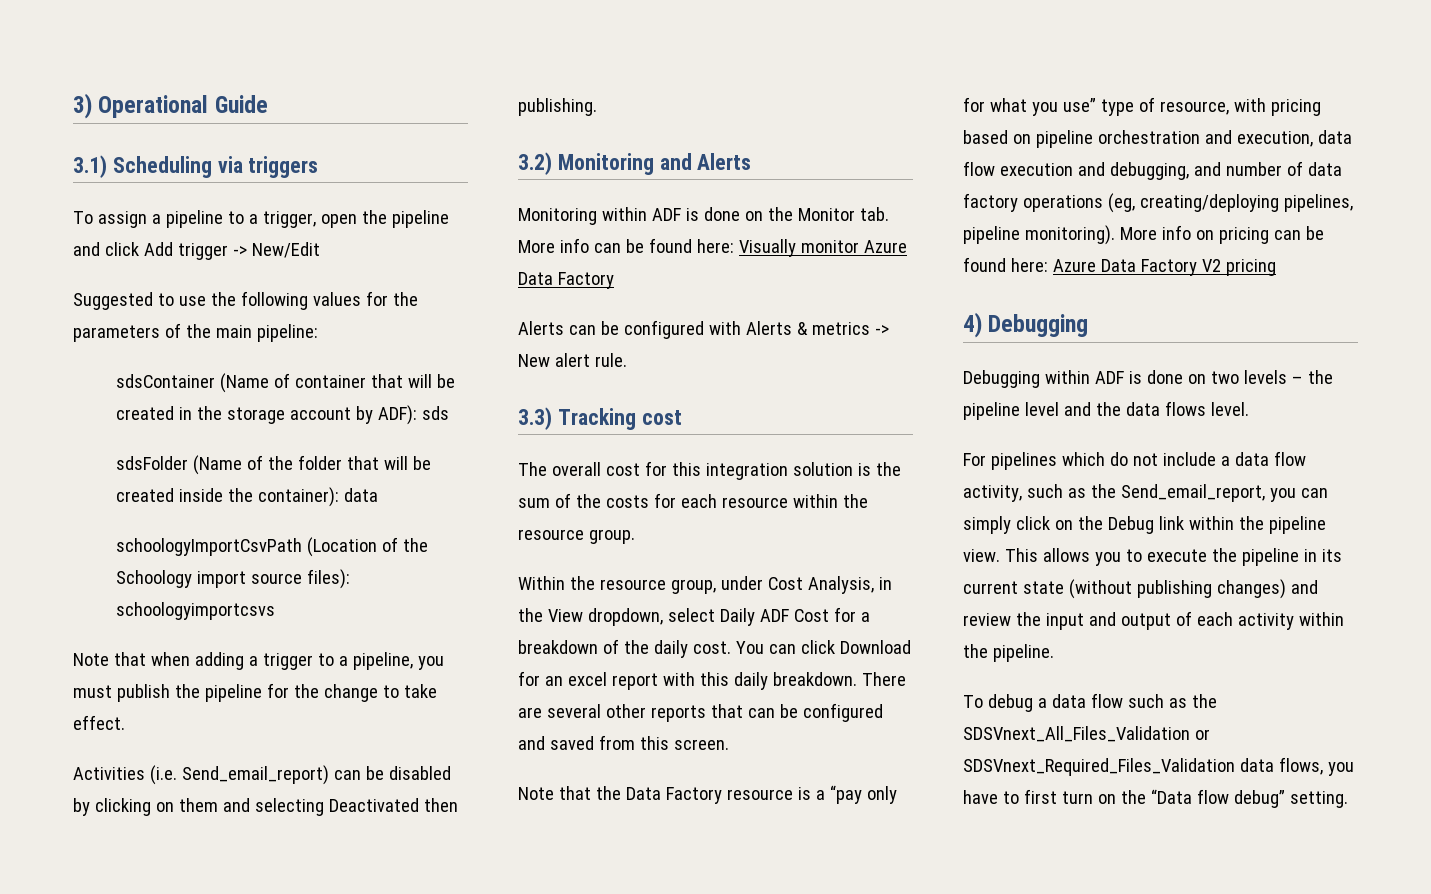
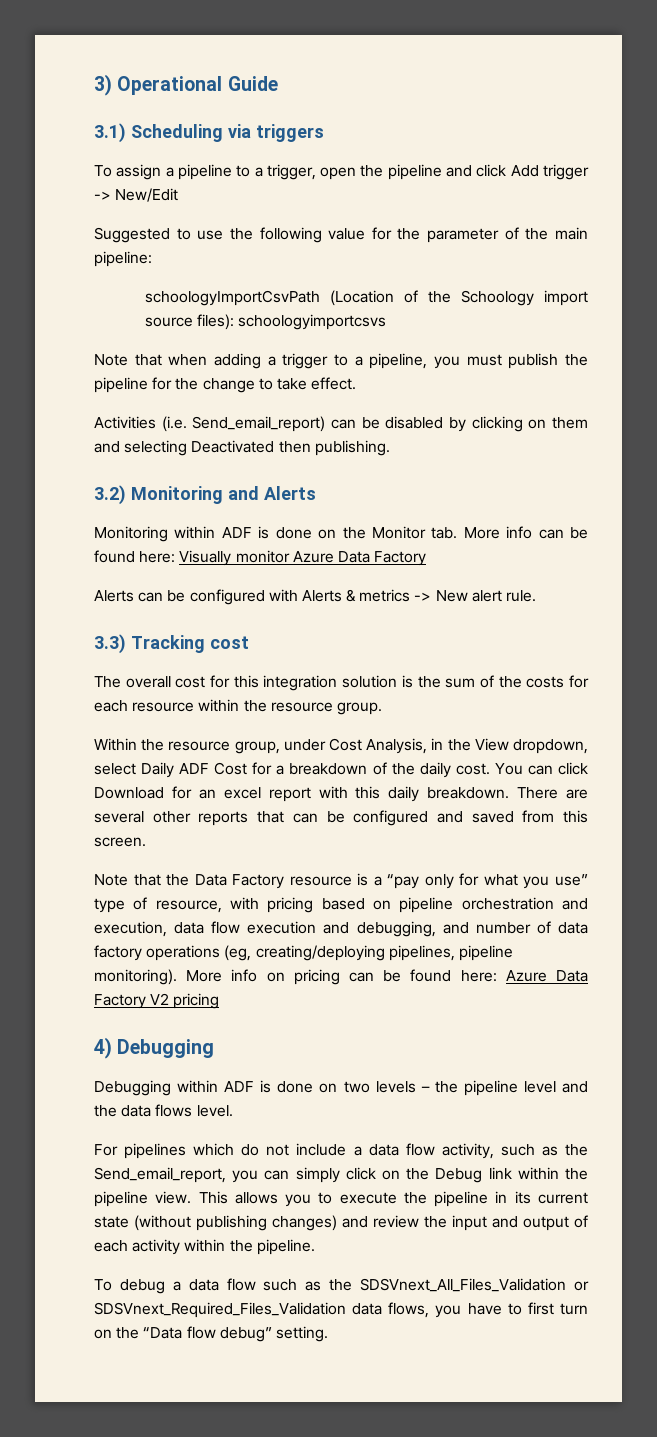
[312,291,418,306] [73,325,160,342] values for the parameters -> [328,227,500,243] value for the parameter
[115,373,455,393] [115,405,449,425] [115,455,431,475] [115,487,378,507] // sdsContainer (Name of container that will be created in the storage account by ADF): sds // sdsFolder (Name of the folder that will be created inside the container): data -> (152, 259) none

